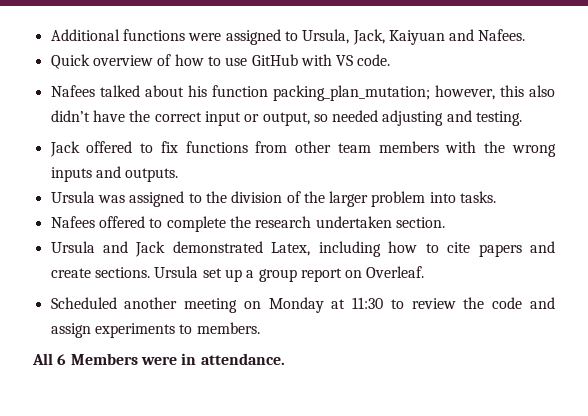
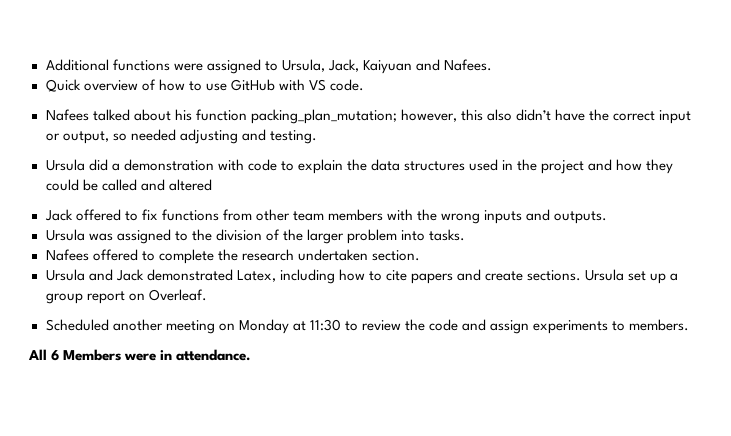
(523, 118) none -> [45,159,674,174] [45,179,212,191] // Ursula did a demonstration with code to explain the data structures used in the project and how they could be called and altered

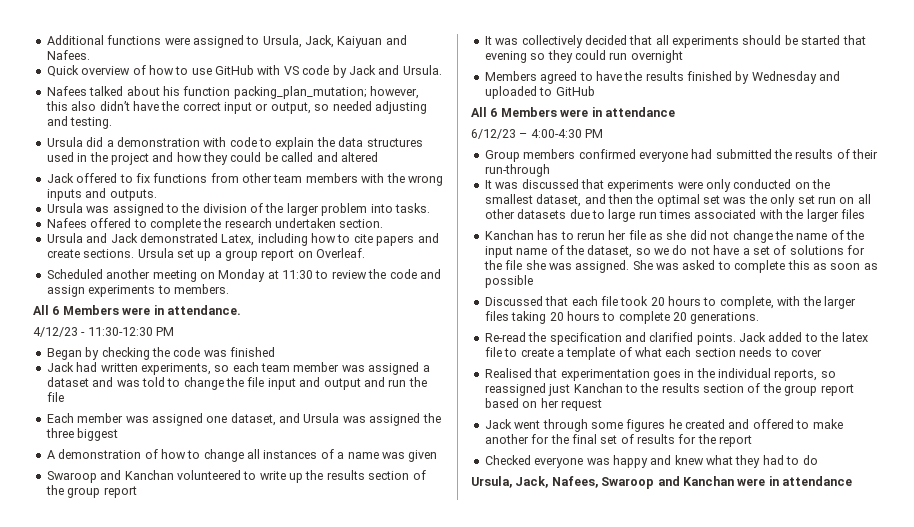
[329,79,364,91] code. -> [302,65,442,78] code by Jack and Ursula.
(252, 355) none -> [33,327,175,337] [46,347,275,360] [46,362,430,375] [46,377,427,390] [46,392,64,402] [46,413,441,426] [45,428,119,441] [46,449,438,462] [46,470,426,483] [45,485,137,498] [484,35,866,48] [484,50,683,63] [484,71,841,84] [484,86,595,99] [471,107,675,117] [471,129,604,139] [484,149,879,162] [484,164,550,177] [484,179,831,192] [484,194,871,207] [484,209,865,222] [484,230,864,243] [484,245,865,258] [483,260,878,273] [484,275,533,288] [484,296,856,309] [484,311,760,324] [484,332,868,345] [484,347,822,360] [484,368,836,381] [484,383,854,396] [484,398,602,411] [484,419,843,432] [484,434,753,447] [484,455,818,468] [471,476,852,489] // 4/12/23 - 11:30-12:30 PM // Began by checking the code was finished // Jack had written experiments, so each team member was assigned a dataset and was told to change the file input and output and run the file // Each member was assigned one dataset, and Ursula was assigned the three biggest // A demonstration of how to change all instances of a name was given // Swaroop and Kanchan volunteered to write up the results section of the group report // It was collectively decided that all experiments should be started that evening so they could run overnight // Members agreed to have the results finished by Wednesday and uploaded to GitHub // All 6 Members were in attendance // 6/12/23 – 4:00-4:30 PM // Group members confirmed everyone had submitted the results of their run-through // It was discussed that experiments were only conducted on the smallest dataset, and then the optimal set was the only set run on all other datasets due to large run times associated with the larger files // Kanchan has to rerun her file as she did not change the name of the input name of the dataset, so we do not have a set of solutions for the file she was assigned. She was asked to complete this as soon as possible // Discussed that each file took 20 hours to complete, with the larger files taking 20 hours to complete 20 generations. // Re-read the specification and clarified points. Jack added to the latex file to create a template of what each section needs to cover // Realised that experimentation goes in the individual reports, so reassigned just Kanchan to the results section of the group report based on her request // Jack went through some figures he created and offered to make another for the final set of results for the report // Checked everyone was happy and knew what they had to do // Ursula, Jack, Nafees, Swaroop and Kanchan were in attendance

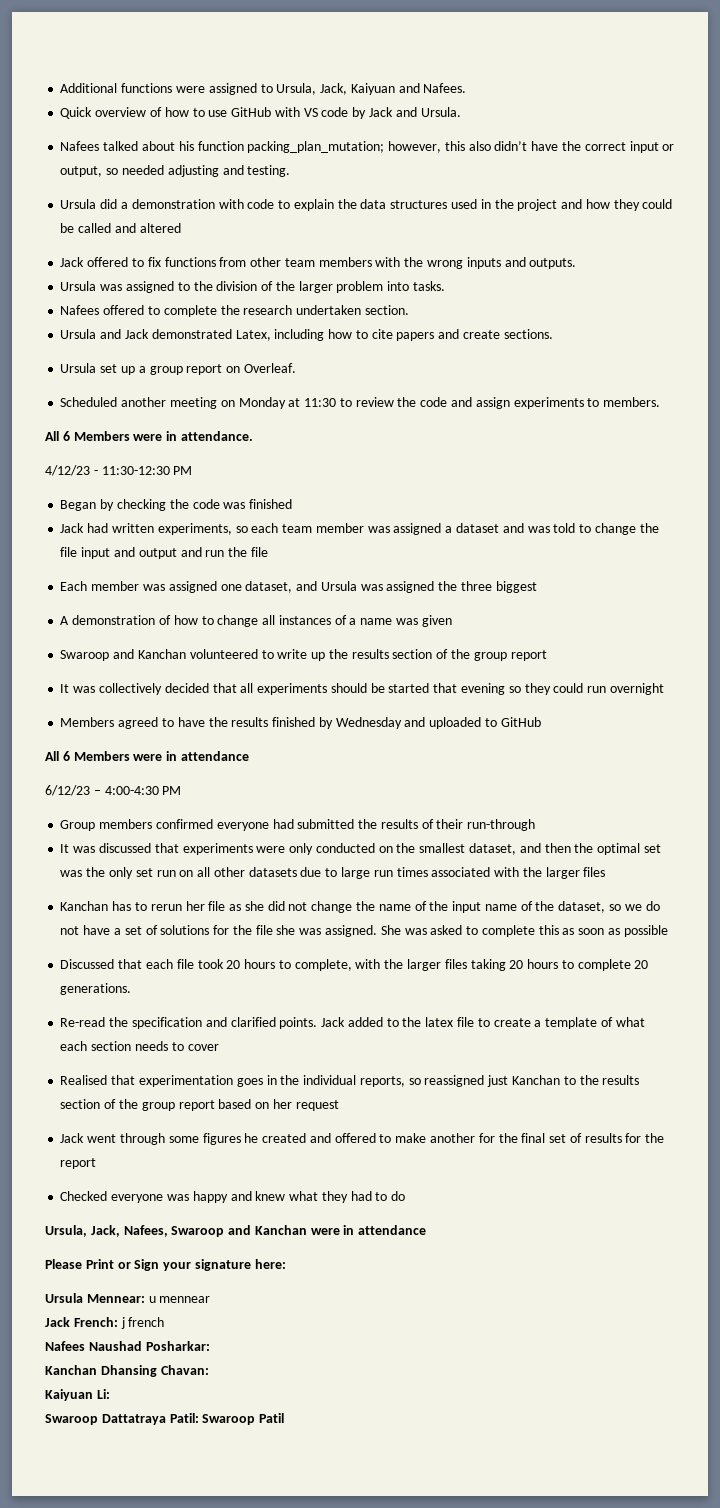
(135, 253) none -> (553, 334) //
(852, 481) none -> [45,1259,286,1271] [45,1293,211,1303] [45,1317,165,1329] [45,1341,210,1351] [45,1365,209,1377] [45,1389,110,1401] [45,1413,285,1425] // Please Print or Sign your signature here: // Ursula Mennear: u mennear // Jack French: j french // Nafees Naushad Posharkar: // Kanchan Dhansing Chavan: // Kaiyuan Li: // Swaroop Dattatraya Patil: Swaroop Patil

